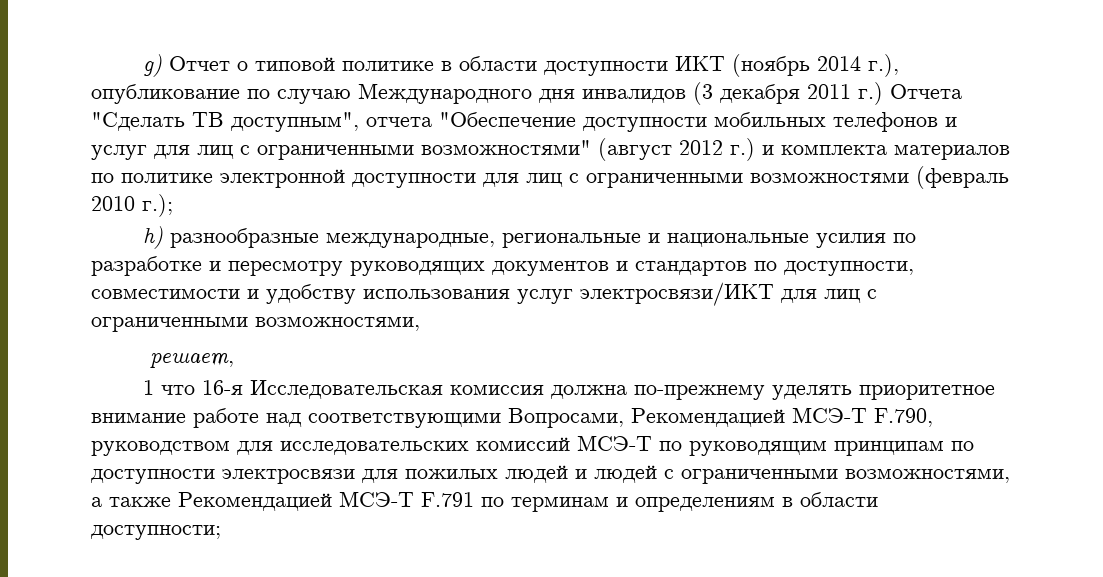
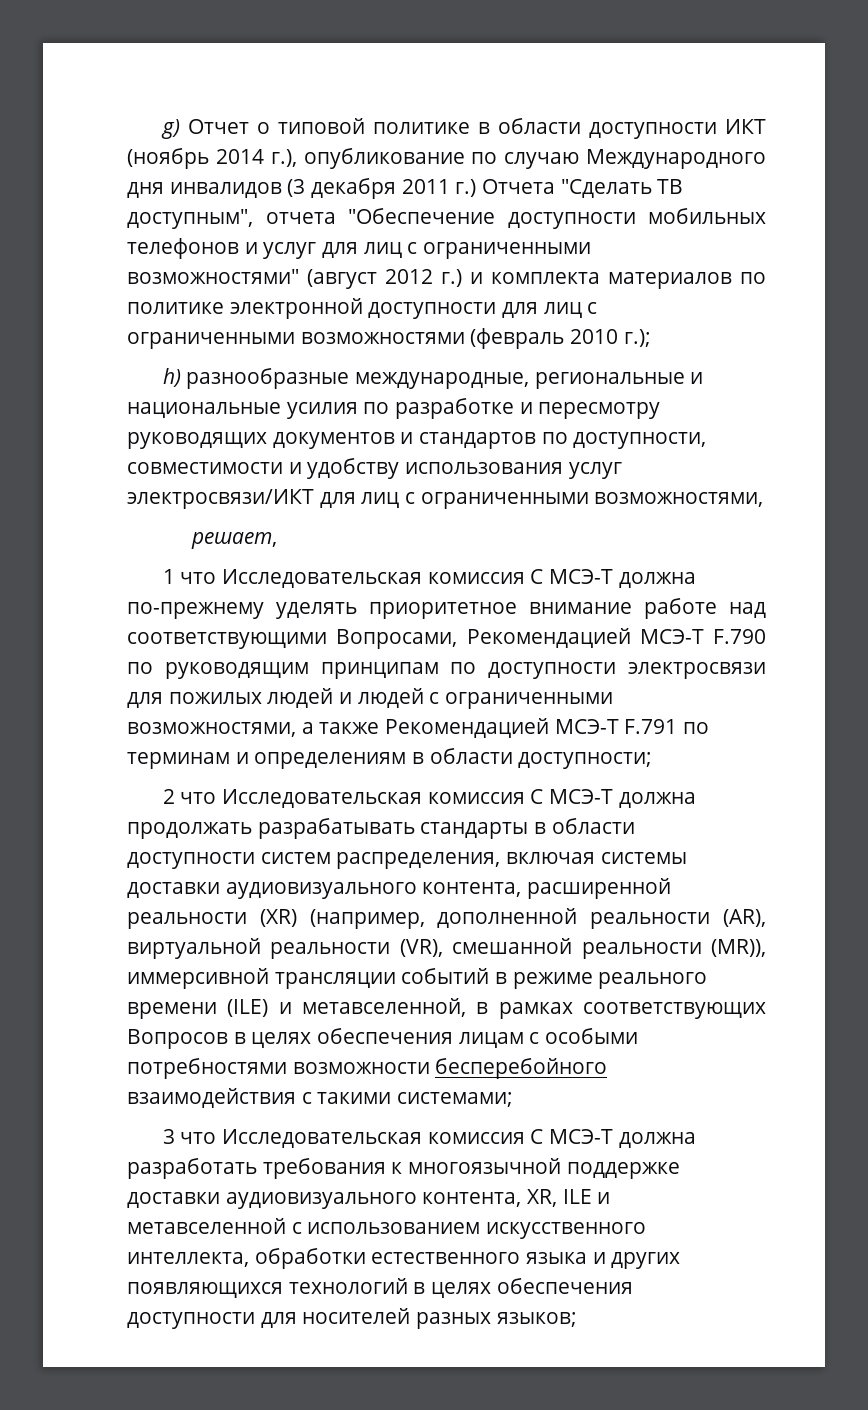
[202,380,545,399] 16-я Исследовательская комиссия -> [221,569,613,588] Исследовательская комиссия С МСЭ-T
[874,408,933,427] [91,435,652,456] F.790, руководством для исследовательских комиссий МСЭ-Т -> [713,629,767,644] F.790
(221, 532) none -> [162,789,696,808] [127,818,635,839] [127,852,687,869] [127,878,672,899] [127,908,766,929] [127,938,766,959] [127,968,708,989] [127,998,766,1019] [127,1028,639,1049] [127,1058,608,1079] [127,1088,514,1108] [162,1129,696,1148] [127,1158,680,1179] [127,1189,611,1209] [127,1218,647,1239] [127,1248,681,1269] [127,1278,633,1298] [127,1308,577,1329] // 2 что Исследовательская комиссия C МСЭ-T должна продолжать разрабатывать стандарты в области доступности систем распределения, включая системы доставки аудиовизуального контента, расширенной реальности (XR) (например, дополненной реальности (AR), виртуальной реальности (VR), смешанной реальности (MR)), иммерсивной трансляции событий в режиме реального времени (ILE) и метавселенной, в рамках соответствующих Вопросов в целях обеспечения лицам с особыми потребностями возможности бесперебойного взаимодействия с такими системами; // 3 что Исследовательская комиссия C МСЭ-T должна разработать требования к многоязычной поддержке доставки аудиовизуального контента, XR, ILE и метавселенной с использованием искусственного интеллекта, обработки естественного языка и других появляющихся технологий в целях обеспечения доступности для носителей разных языков;

